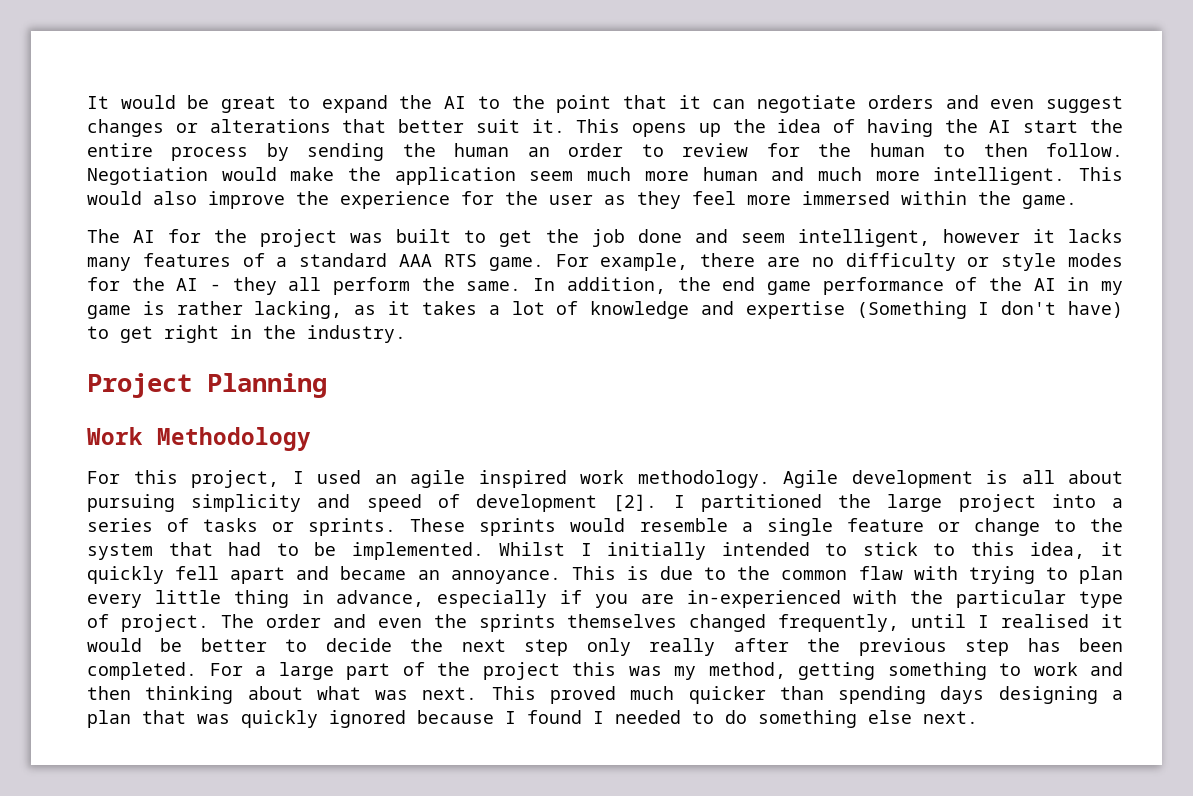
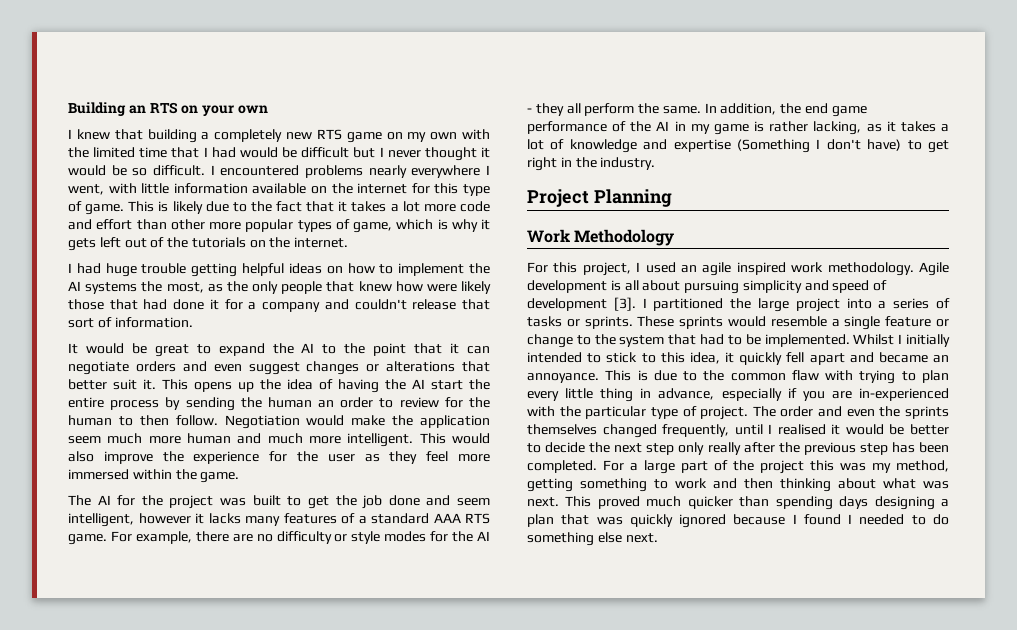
(87, 102) none -> [68,102,268,116] [68,129,490,143] [68,147,490,161] [68,165,491,178] [68,183,491,196] [68,201,490,215] [68,219,490,233] [68,237,349,251] [68,263,490,277] [68,281,492,294] [68,299,490,312] [68,317,193,328] Building an RTS on your own // I knew that building a completely new RTS game on my own with the limited time that I had would be difficult but I never thought it would be so difficult. I encountered problems nearly everywhere I went, with little information available on the internet for this type of game. This is likely due to the fact that it takes a lot more code and effort than other more popular types of game, which is why it gets left out of the tutorials on the internet. // I had huge trouble getting helpful ideas on how to implement the AI systems the most, as the only people that knew how were likely those that had done it for a company and couldn't release that sort of information. //
[613,494,658,512] [2]. -> [613,297,636,311] [3].

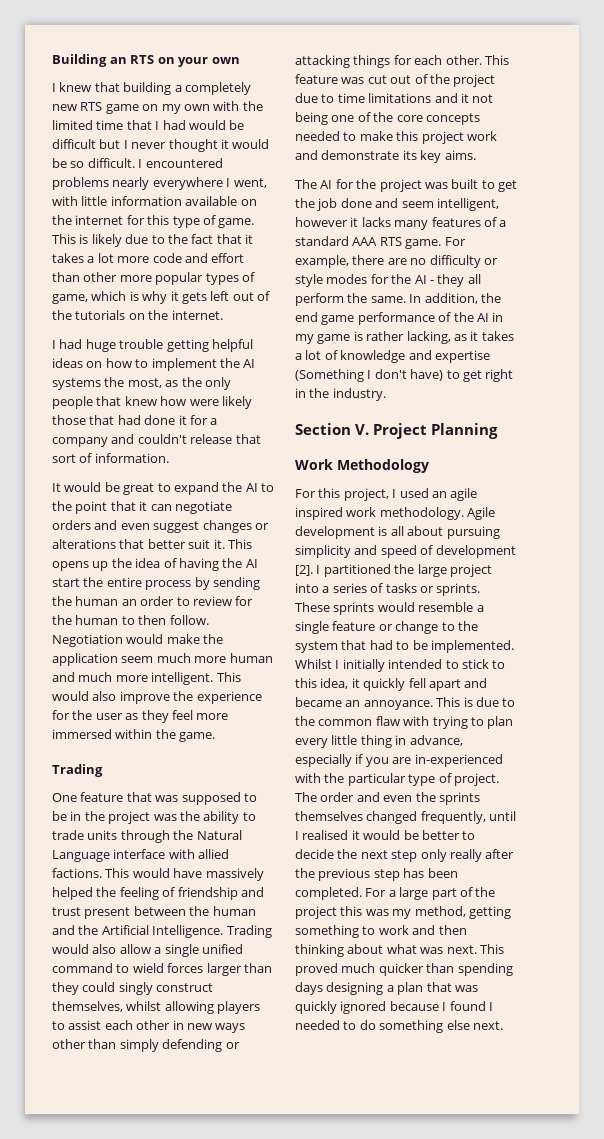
(240, 477) none -> [52,764,103,777] [52,792,257,805] [52,811,256,824] [52,830,242,843] [52,849,230,862] [52,868,264,881] [52,887,264,900] [52,906,256,919] [52,925,272,938] [52,944,243,957] [52,963,272,976] [52,982,214,995] [52,1001,261,1014] [52,1020,246,1033] [52,1039,240,1052] [295,55,509,68] [295,74,496,87] [295,93,494,103] [295,112,480,125] [295,131,497,144] [295,150,476,163] // Trading // One feature that was supposed to be in the project was the ability to trade units through the Natural Language interface with allied factions. This would have massively helped the feeling of friendship and trust present between the human and the Artificial Intelligence. Trading would also allow a single unified command to wield forces larger than they could singly construct themselves, whilst allowing players to assist each other in new ways other than simply defending or attacking things for each other. This feature was cut out of the project due to time limitations and it not being one of the core concepts needed to make this project work and demonstrate its key aims.
(656, 163) none -> [295,423,369,435] Section V.
[613,297,636,311] [3]. -> [295,565,313,576] [2].

